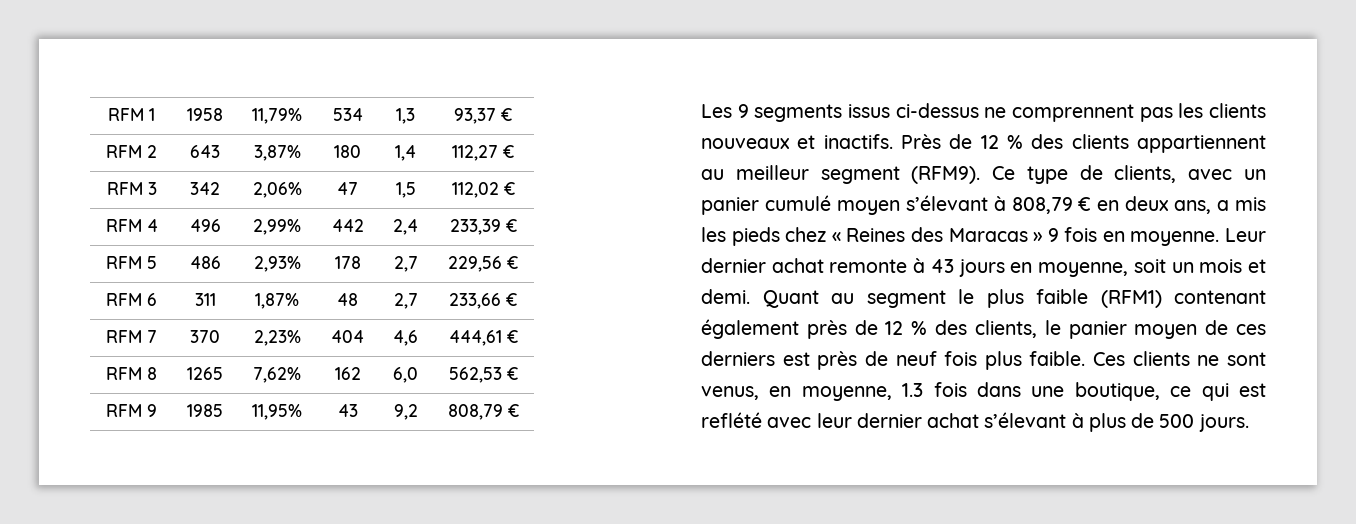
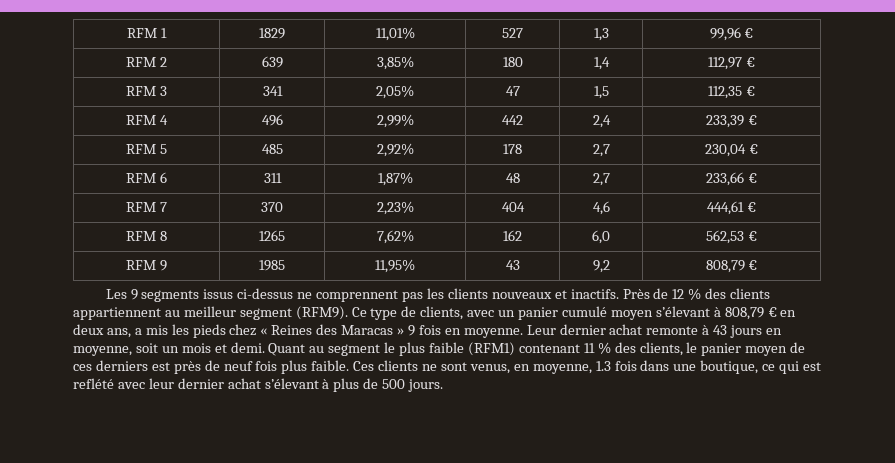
[187,108,223,121] [252,108,302,124] [332,108,363,121] 1958 | 11,79% | 534 -> [259,28,285,39] [375,27,415,41] [502,28,523,38] 1829 | 11,01% | 527
[454,108,496,124] 93,37 -> [709,27,741,41] 99,96
[190,145,220,158] [253,145,301,161] 643 | 3,87% -> [261,56,283,68] [376,56,414,70] 639 | 3,85%
[452,145,498,161] 112,27 -> [708,57,743,70] 112,97
[190,182,220,195] [252,182,302,198] 342 | 2,06% -> [262,86,283,96] [376,85,414,99] 341 | 2,05%
[451,182,499,198] 112,02 -> [708,86,743,99] 112,35
[189,256,221,269] [253,256,301,272] 486 | 2,93% -> [261,144,283,154] [376,143,414,157] 485 | 2,92%
[448,256,502,272] 229,56 -> [705,144,747,157] 230,04
[701,319,904,339] également près de 12 -> [583,343,595,353] 11

